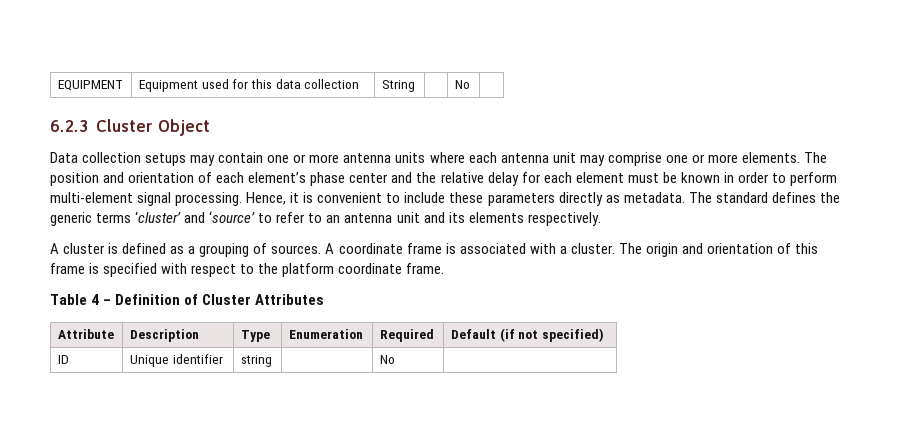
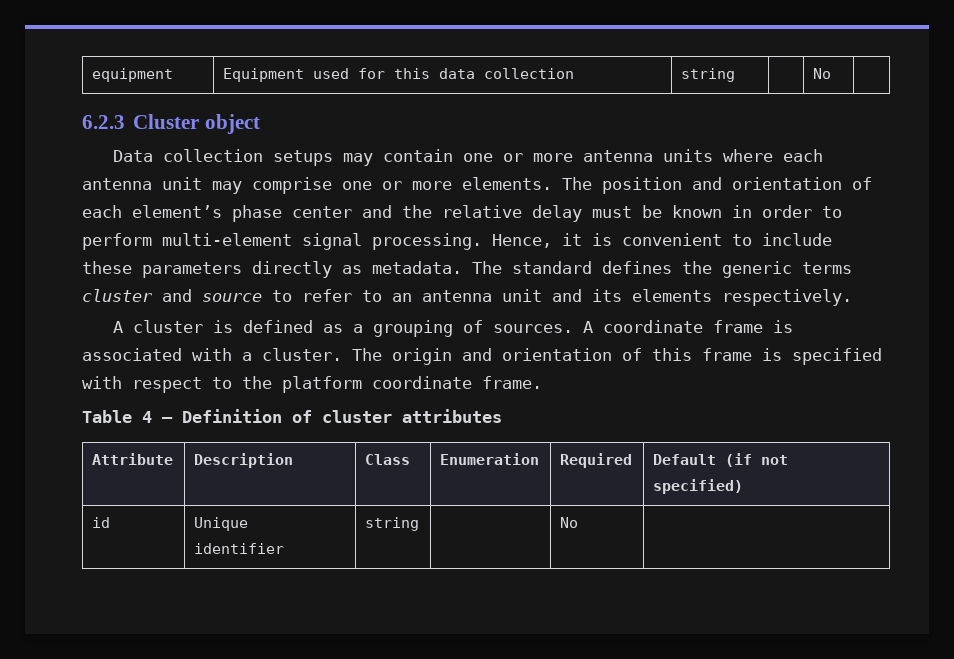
[57,80,123,91] EQUIPMENT -> [91,68,173,82] equipment
[381,80,415,92] String -> [680,68,735,82] string
[157,119,210,136] Object -> [204,114,260,134] object
[521,172,624,183] for each element -> (582, 213) none
[135,211,256,223] ‘cluster’ and ‘source’ -> [82,289,262,302] cluster and source
[202,294,325,305] Cluster Attributes -> [322,409,502,423] cluster attributes
[240,330,270,342] Type -> [364,454,410,465] Class
[57,355,69,364] ID -> [91,517,110,528] id

